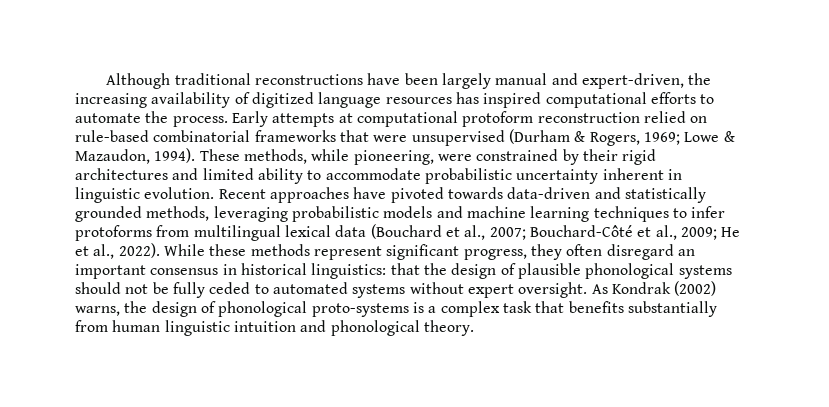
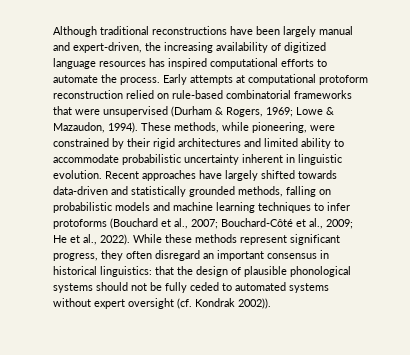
[390,187,444,203] pivoted -> [225,170,295,181] largely shifted
[213,206,288,222] leveraging -> [286,186,331,197] falling on
[156,225,367,241] from multilingual lexical data -> (107, 224) none
[518,281,717,298] [75,301,717,317] [75,320,474,336] oversight. As Kondrak (2002) warns, the design of phonological proto-systems is a complex task that benefits substantially from human linguistic intuition and phonological theory. -> [128,298,271,309] oversight (cf. Kondrak 2002)).

